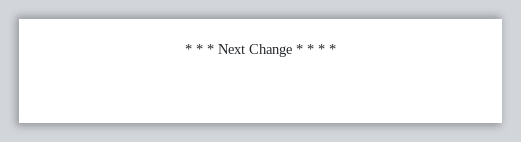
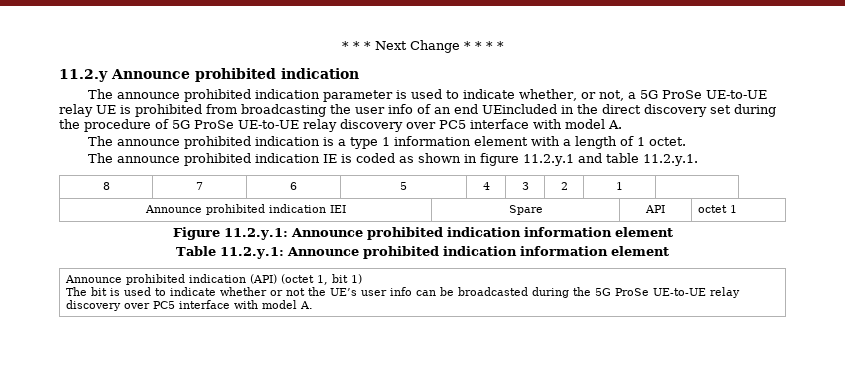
(336, 49) none -> [59,68,359,82] [88,89,768,102] [59,104,776,117] [59,119,622,132] [88,136,687,149] [88,153,699,166] [102,182,110,190] [196,182,203,190] [290,182,297,190] [400,182,407,190] [482,182,490,190] [521,182,529,190] [560,182,568,190] [616,182,623,190] [144,204,346,215] [508,205,543,215] [645,205,665,213] [698,205,738,213] [172,227,673,240] [176,246,669,259] [65,274,363,285] [66,287,741,298] [66,300,314,311] // 11.2.y Announce prohibited indication // The announce prohibited indication parameter is used to indicate whether, or not, a 5G ProSe UE-to-UE relay UE is prohibited from broadcasting the user info of an end UEincluded in the direct discovery set during the procedure of 5G ProSe UE-to-UE relay discovery over PC5 interface with model A. // The announce prohibited indication is a type 1 information element with a length of 1 octet. // The announce prohibited indication IE is coded as shown in figure 11.2.y.1 and table 11.2.y.1. // 8 | 7 | 6 | 5 | 4 | 3 | 2 | 1 | // Announce prohibited indication IEI | Spare | API | octet 1 // Figure 11.2.y.1: Announce prohibited indication information element // Table 11.2.y.1: Announce prohibited indication information element // Announce prohibited indication (API) (octet 1, bit 1) // The bit is used to indicate whether or not the UE’s user info can be broadcasted during the 5G ProSe UE-to-UE relay discovery over PC5 interface with model A.

